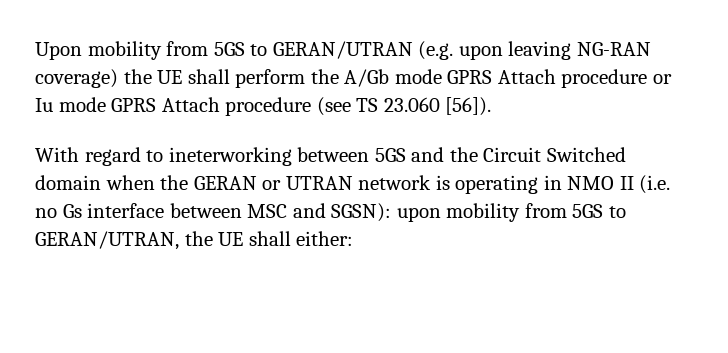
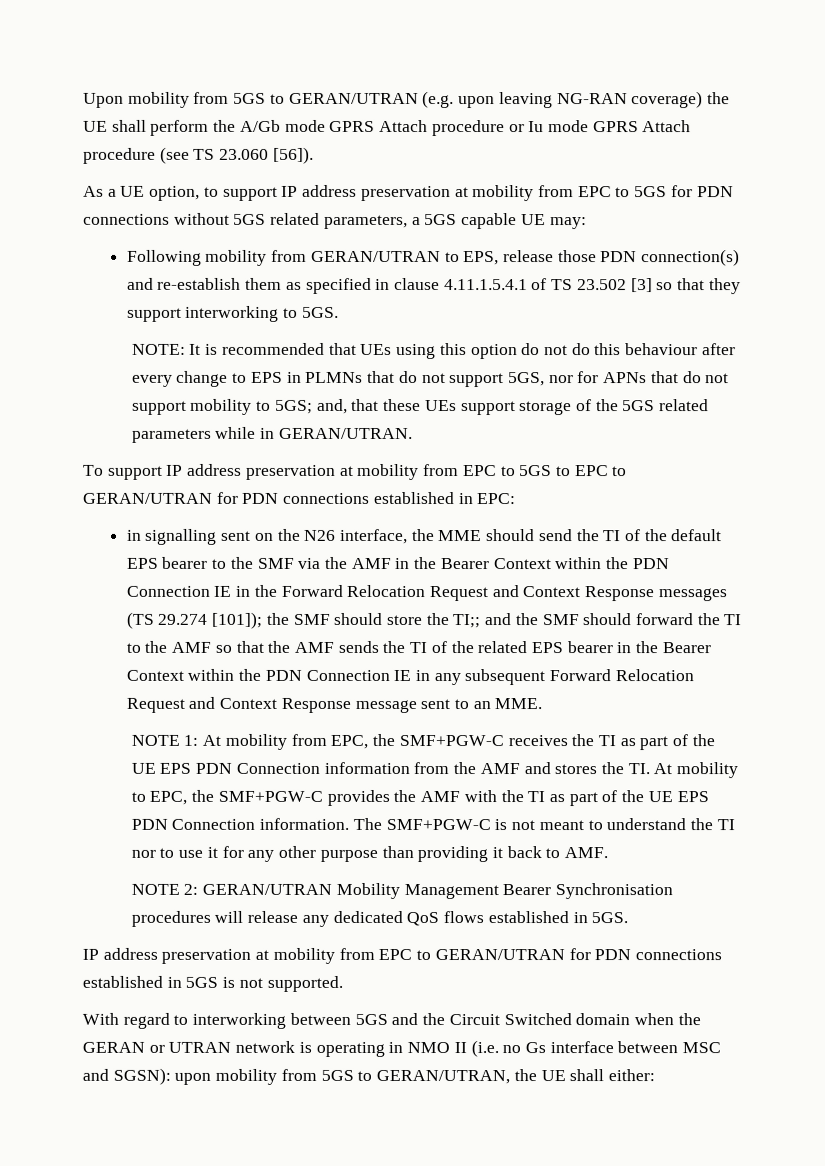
(492, 106) none -> [83,184,734,202] [83,212,587,230] [126,249,741,267] [126,277,741,295] [126,305,339,322] [131,342,736,360] [131,370,730,388] [131,398,710,416] [131,426,413,443] [83,463,628,481] [83,491,517,505] [126,528,723,545] [126,556,670,570] [125,584,727,602] [125,611,742,629] [125,640,711,654] [125,668,694,686] [125,696,543,714] [130,733,715,751] [130,761,739,779] [130,789,709,807] [130,817,735,831] [130,845,609,863] [130,882,674,900] [130,910,629,927] [82,947,722,964] [82,975,343,992] // As a UE option, to support IP address preservation at mobility from EPC to 5GS for PDN connections without 5GS related parameters, a 5GS capable UE may: // Following mobility from GERAN/UTRAN to EPS, release those PDN connection(s) and re-establish them as specified in clause 4.11.1.5.4.1 of TS 23.502 [3] so that they support interworking to 5GS. // NOTE: It is recommended that UEs using this option do not do this behaviour after every change to EPS in PLMNs that do not support 5GS, nor for APNs that do not support mobility to 5GS; and, that these UEs support storage of the 5GS related parameters while in GERAN/UTRAN. // To support IP address preservation at mobility from EPC to 5GS to EPC to GERAN/UTRAN for PDN connections established in EPC: // in signalling sent on the N26 interface, the MME should send the TI of the default EPS bearer to the SMF via the AMF in the Bearer Context within the PDN Connection IE in the Forward Relocation Request and Context Response messages (TS 29.274 [101]); the SMF should store the TI;; and the SMF should forward the TI to the AMF so that the AMF sends the TI of the related EPS bearer in the Bearer Context within the PDN Connection IE in any subsequent Forward Relocation Request and Context Response message sent to an MME. // NOTE 1: At mobility from EPC, the SMF+PGW-C receives the TI as part of the UE EPS PDN Connection information from the AMF and stores the TI. At mobility to EPC, the SMF+PGW-C provides the AMF with the TI as part of the UE EPS PDN Connection information. The SMF+PGW-C is not meant to understand the TI nor to use it for any other purpose than providing it back to AMF. // NOTE 2: GERAN/UTRAN Mobility Management Bearer Synchronisation procedures will release any dedicated QoS flows established in 5GS. // IP address preservation at mobility from EPC to GERAN/UTRAN for PDN connections established in 5GS is not supported.
[168,147,292,166] ineterworking -> [192,1012,287,1029] interworking

